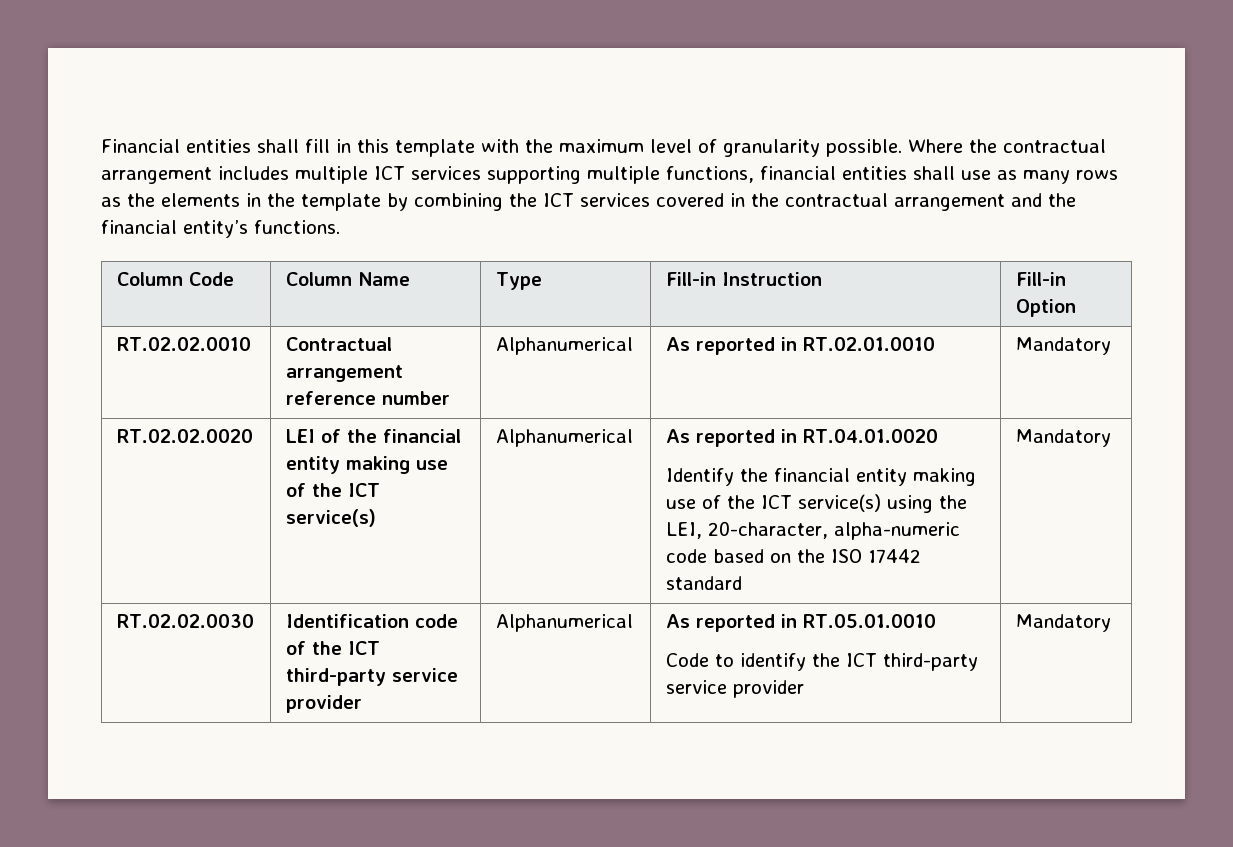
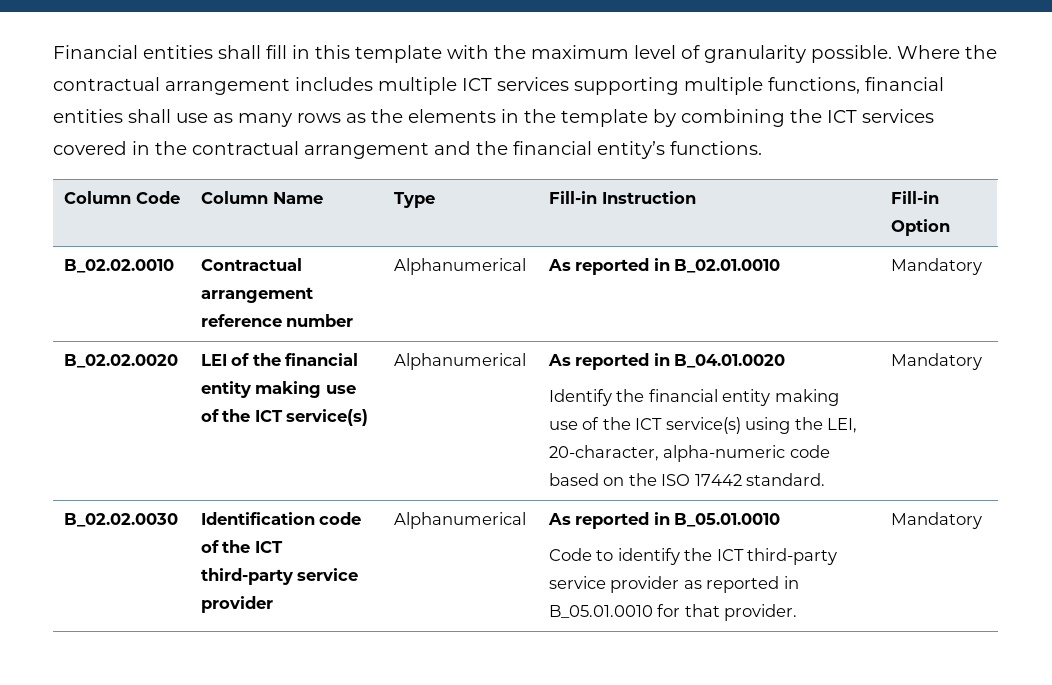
[116,337,251,351] RT.02.02.0010 -> [63,259,174,273] B_02.02.0010
[802,337,935,351] [1015,337,1111,355] [116,429,253,443] RT.02.01.0010 | Mandatory // RT.02.02.0020 -> [674,259,781,273] [890,258,982,275] [63,354,178,368] B_02.01.0010 | Mandatory // B_02.02.0020
[802,429,938,443] RT.04.01.0020 -> [674,354,786,368] B_04.01.0020
[665,576,742,590] [1015,429,1111,447] [116,614,254,628] standard | Mandatory // RT.02.02.0030 -> [746,473,826,486] [890,353,982,370] [63,513,178,527] standard. | Mandatory // B_02.02.0030
[802,614,936,628] RT.05.01.0010 -> [674,513,781,527] B_05.01.0010
(804, 689) none -> [683,576,799,593] [548,604,798,621] as reported in B_05.01.0010 for that provider.

